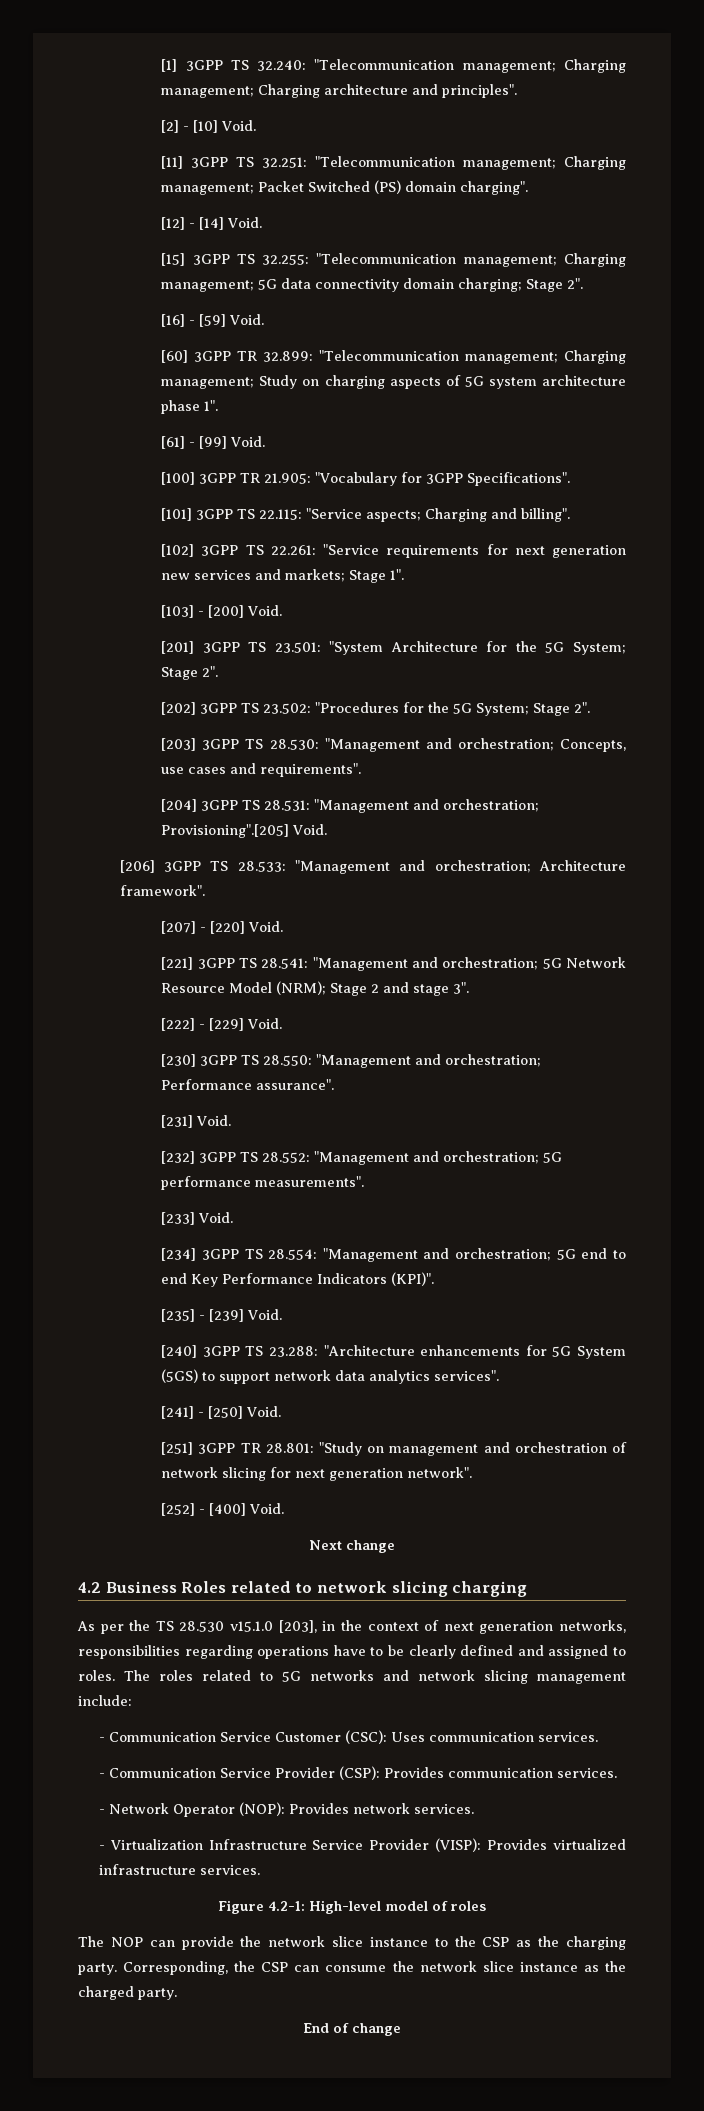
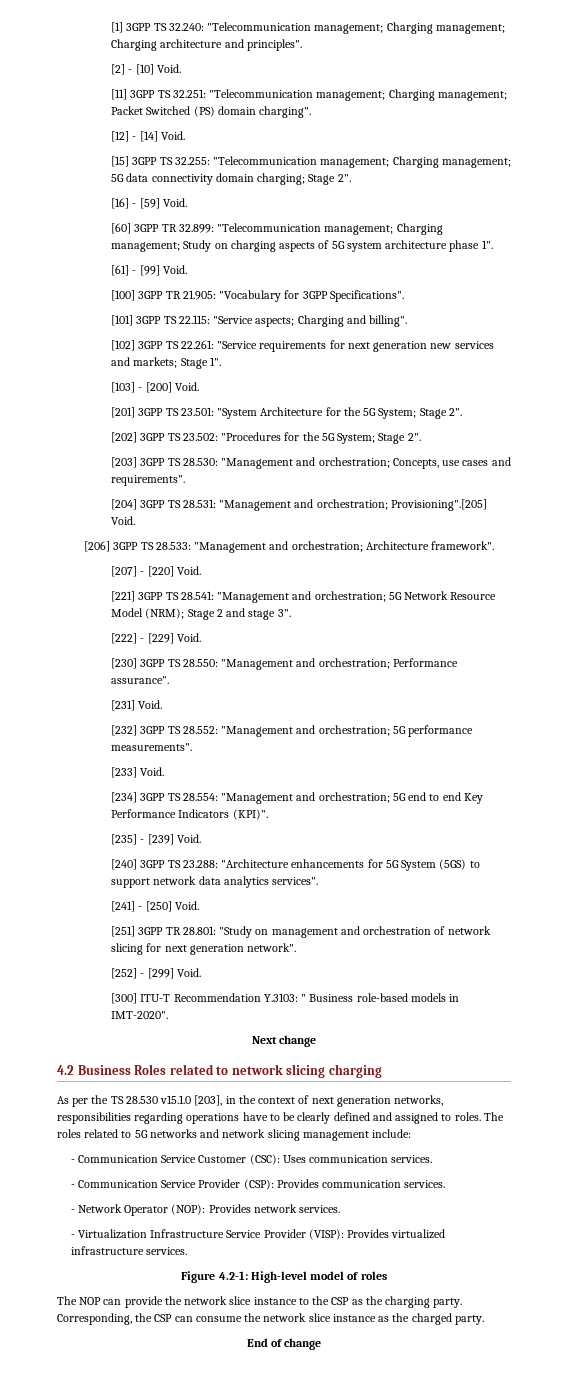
[209,1503,285,1516] [400] Void. -> [147,968,201,979] [111,993,460,1004] [111,1011,169,1019] [299] Void. // [300] ITU-T Recommendation Y.3103: " Business role-based models in IMT-2020".

